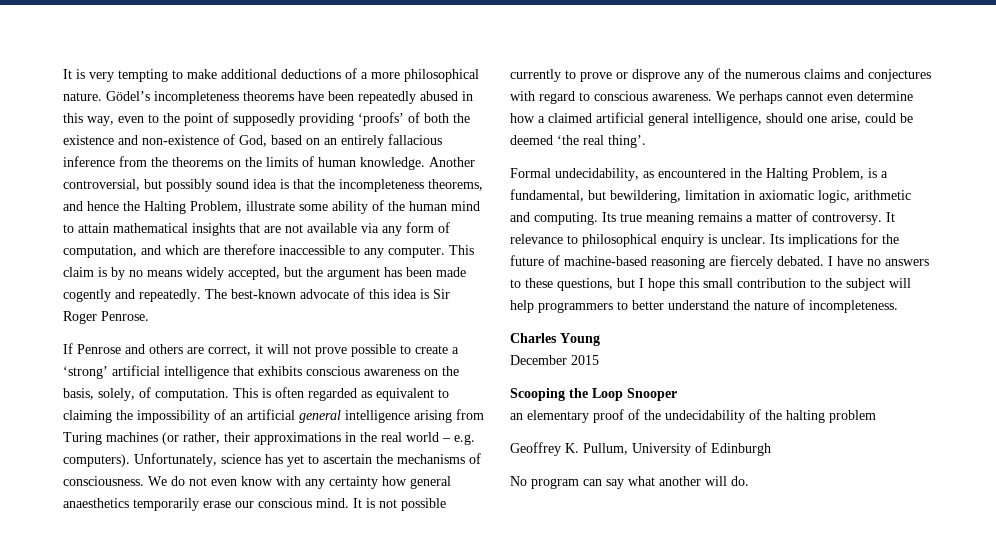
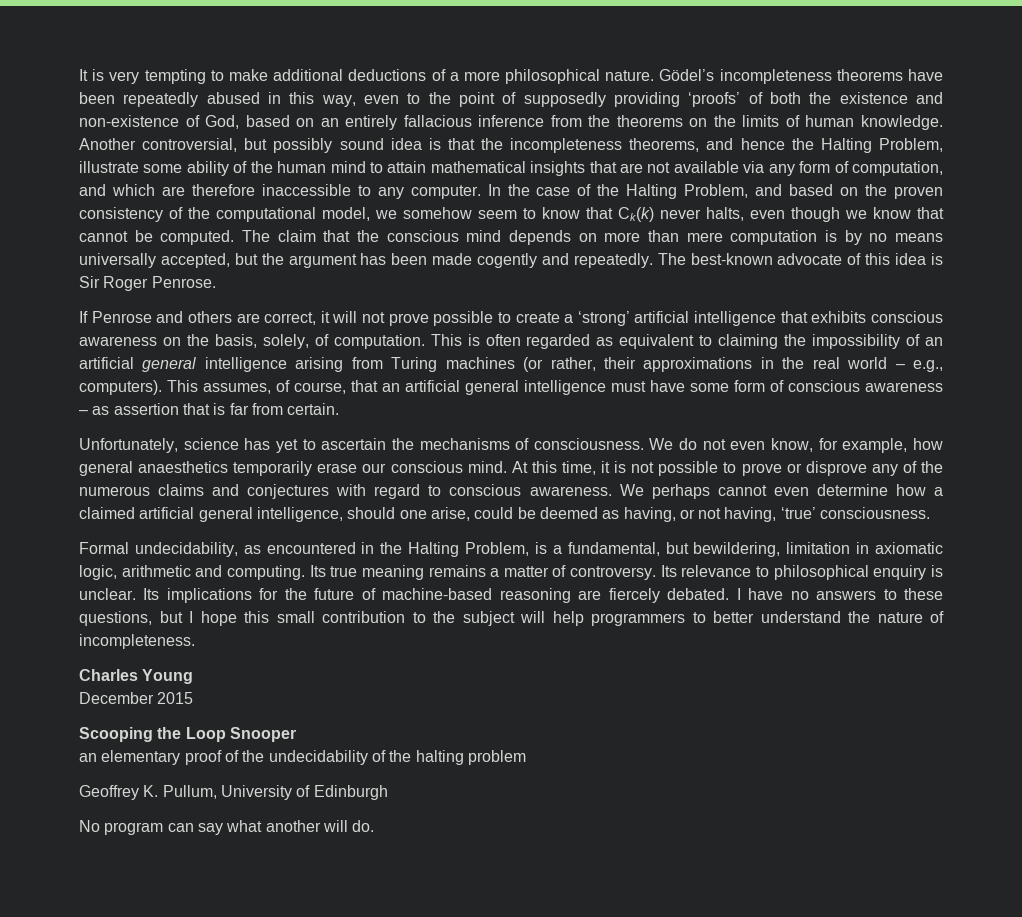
[449,245,474,255] [63,267,94,277] This claim -> [487,184,943,199] [79,207,944,222] [79,230,818,245] In the case of the Halting Problem, and based on the proven consistency of the computational model, we somehow seem to know that Ck(k) never halts, even though we know that cannot be computed. The claim that the conscious mind depends on more than mere computation
[186,267,224,280] widely -> [79,253,156,268] universally
[454,434,475,445] [63,454,130,467] e.g. computers). -> [913,360,943,372] [79,380,943,395] [79,403,340,415] e.g., computers). This assumes, of course, that an artificial general intelligence must have some form of conscious awareness – as assertion that is far from certain. //
[241,476,378,489] know with any certainty -> [771,438,908,453] know, for example,
[353,498,362,508] It -> [511,461,611,475] At this time, it
[510,69,561,82] currently -> (719, 468) none
[557,135,646,148] ‘the real thing’. -> [602,507,931,522] as having, or not having, ‘true’ consciousness.
[886,212,895,222] It -> [660,565,677,577] Its

